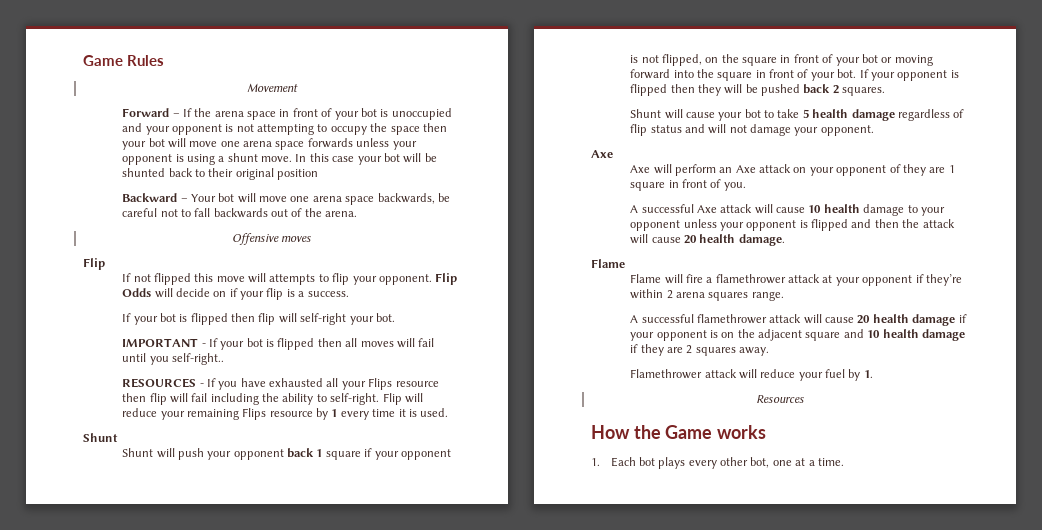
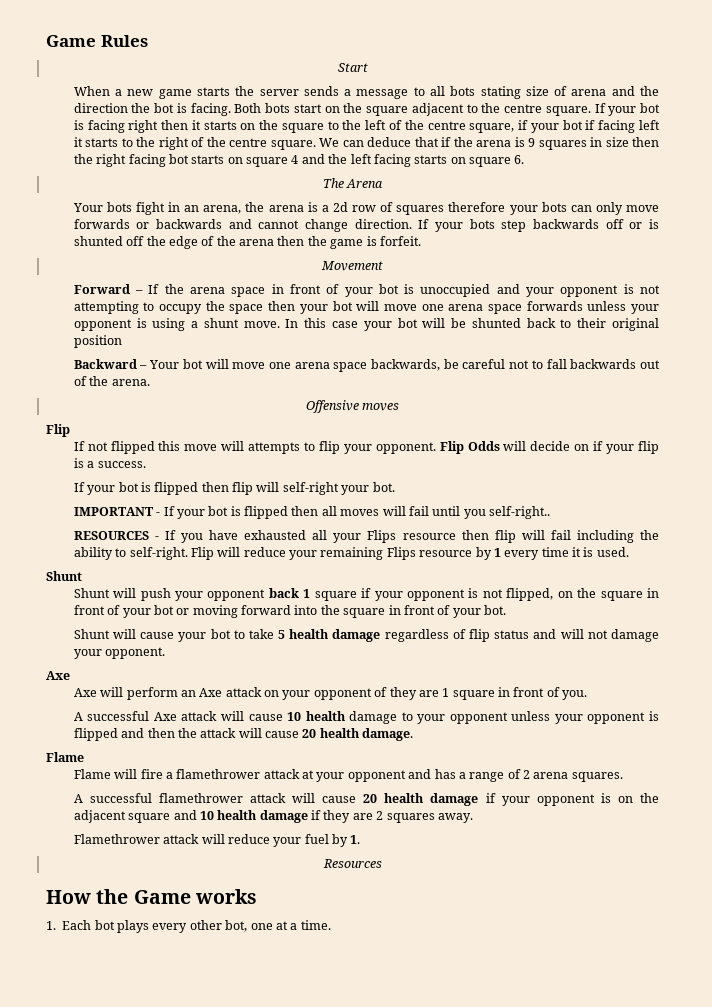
(165, 60) none -> [337,63,368,72] [73,86,659,99] [73,103,660,116] [73,120,661,133] [73,137,659,150] [73,154,525,167] [322,178,384,188] [72,202,660,215] [73,219,660,232] [73,236,421,249] // Start // When a new game starts the server sends a message to all bots stating size of arena and the direction the bot is facing. Both bots start on the square adjacent to the centre square. If your bot is facing right then it starts on the square to the left of the centre square, if your bot if facing left it starts to the right of the centre square. We can deduce that if the arena is 9 squares in size then the right facing bot starts on square 4 and the left facing starts on square 6. // The Arena // Your bots fight in an arena, the arena is a 2d row of squares therefore your bots can only move forwards or backwards and cannot change direction. If your bots step backwards off or is shunted off the edge of the arena then the game is forfeit.
[859,69,959,81] [630,84,886,96] If your opponent is flipped then they will be pushed back 2 squares. -> (507, 610) none
[915,274,962,286] [630,289,784,301] if they’re within 2 arena squares range. -> [408,769,623,782] and has a range of 2 arena squares.

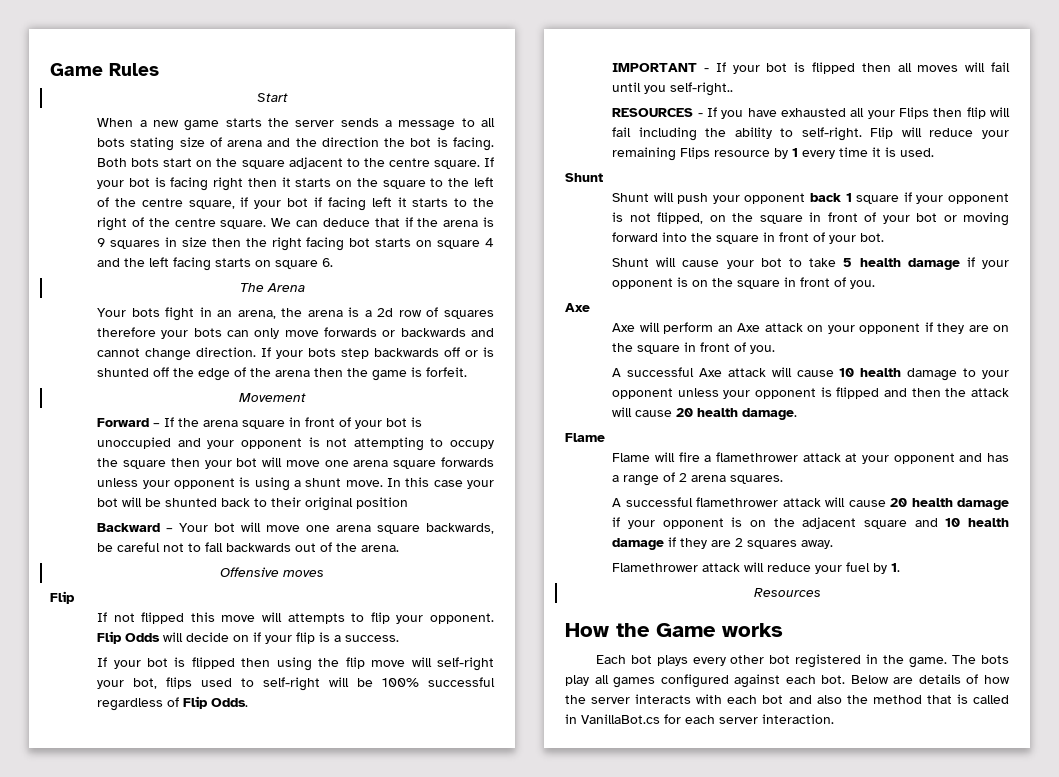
[231,287,266,297] space -> [242,420,286,429] square
[229,304,264,314] space -> [122,460,166,469] square
[487,304,522,314] space -> [393,460,437,469] square
[333,362,368,372] space -> [377,525,421,534] square
[232,482,395,495] flip will self-right your bot. -> [276,657,494,671] [97,677,496,691] [97,696,249,711] using the flip move will self-right your bot, flips used to self-right will be 100% successful regardless of Flip Odds.
[402,533,456,540] resource -> (929, 113) none
[384,629,659,642] [73,647,166,659] regardless of flip status and will not damage your opponent. -> [966,257,1009,269] [612,277,876,289] if your opponent is on the square in front of you.
[374,687,450,700] of they are 1 -> [924,322,1009,334] [612,343,634,352] if they are on the
[46,921,56,930] 1. -> (783, 630) none
[225,920,331,932] bot, one at a time. -> [769,654,1009,668] [565,674,1010,688] [565,694,1009,704] [565,714,834,724] bot registered in the game. The bots play all games configured against each bot. Below are details of how the server interacts with each bot and also the method that is called in VanillaBot.cs for each server interaction.

